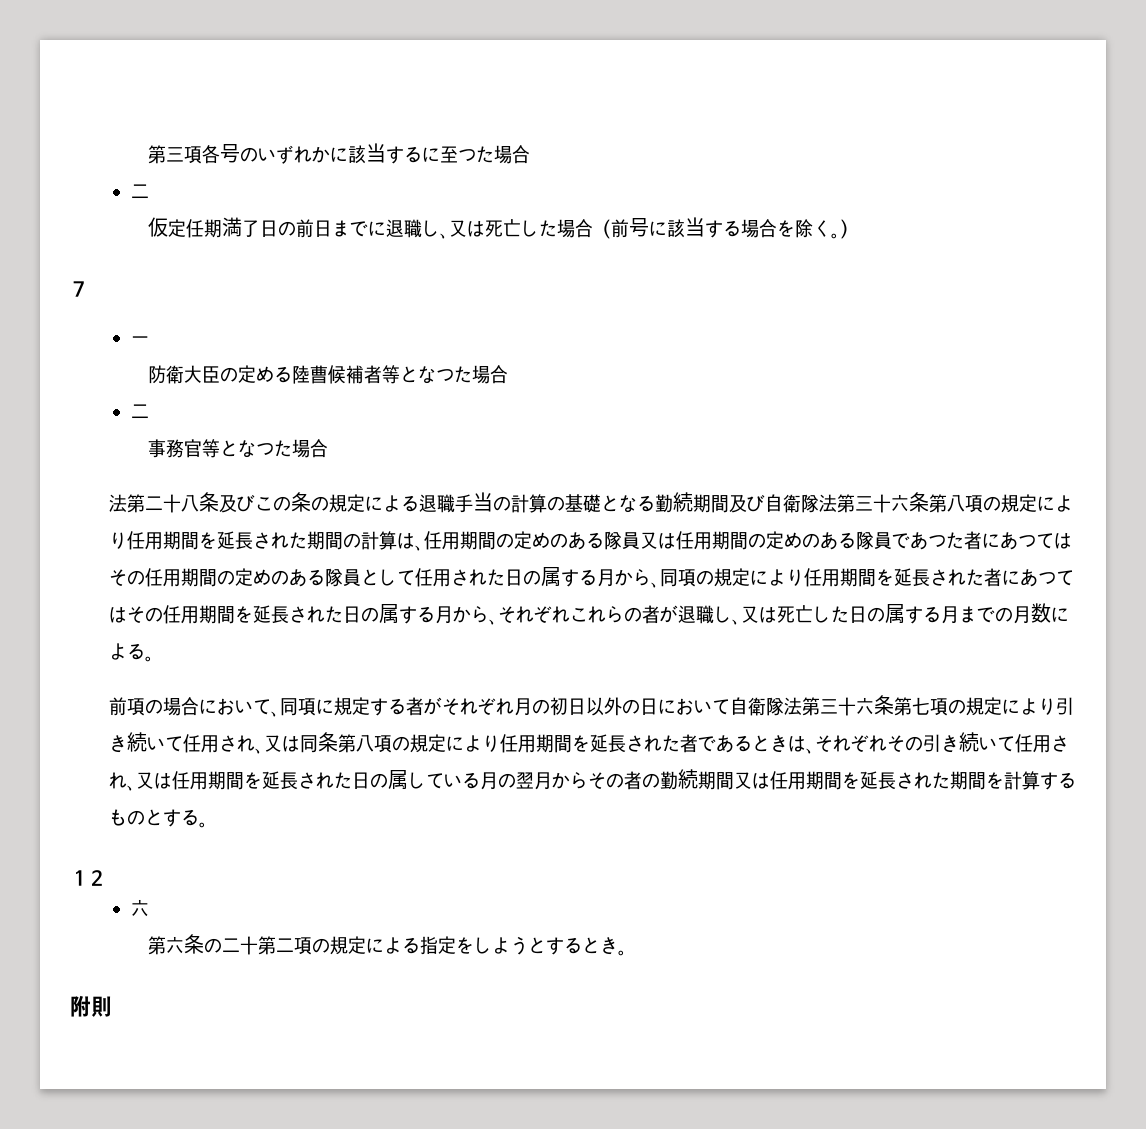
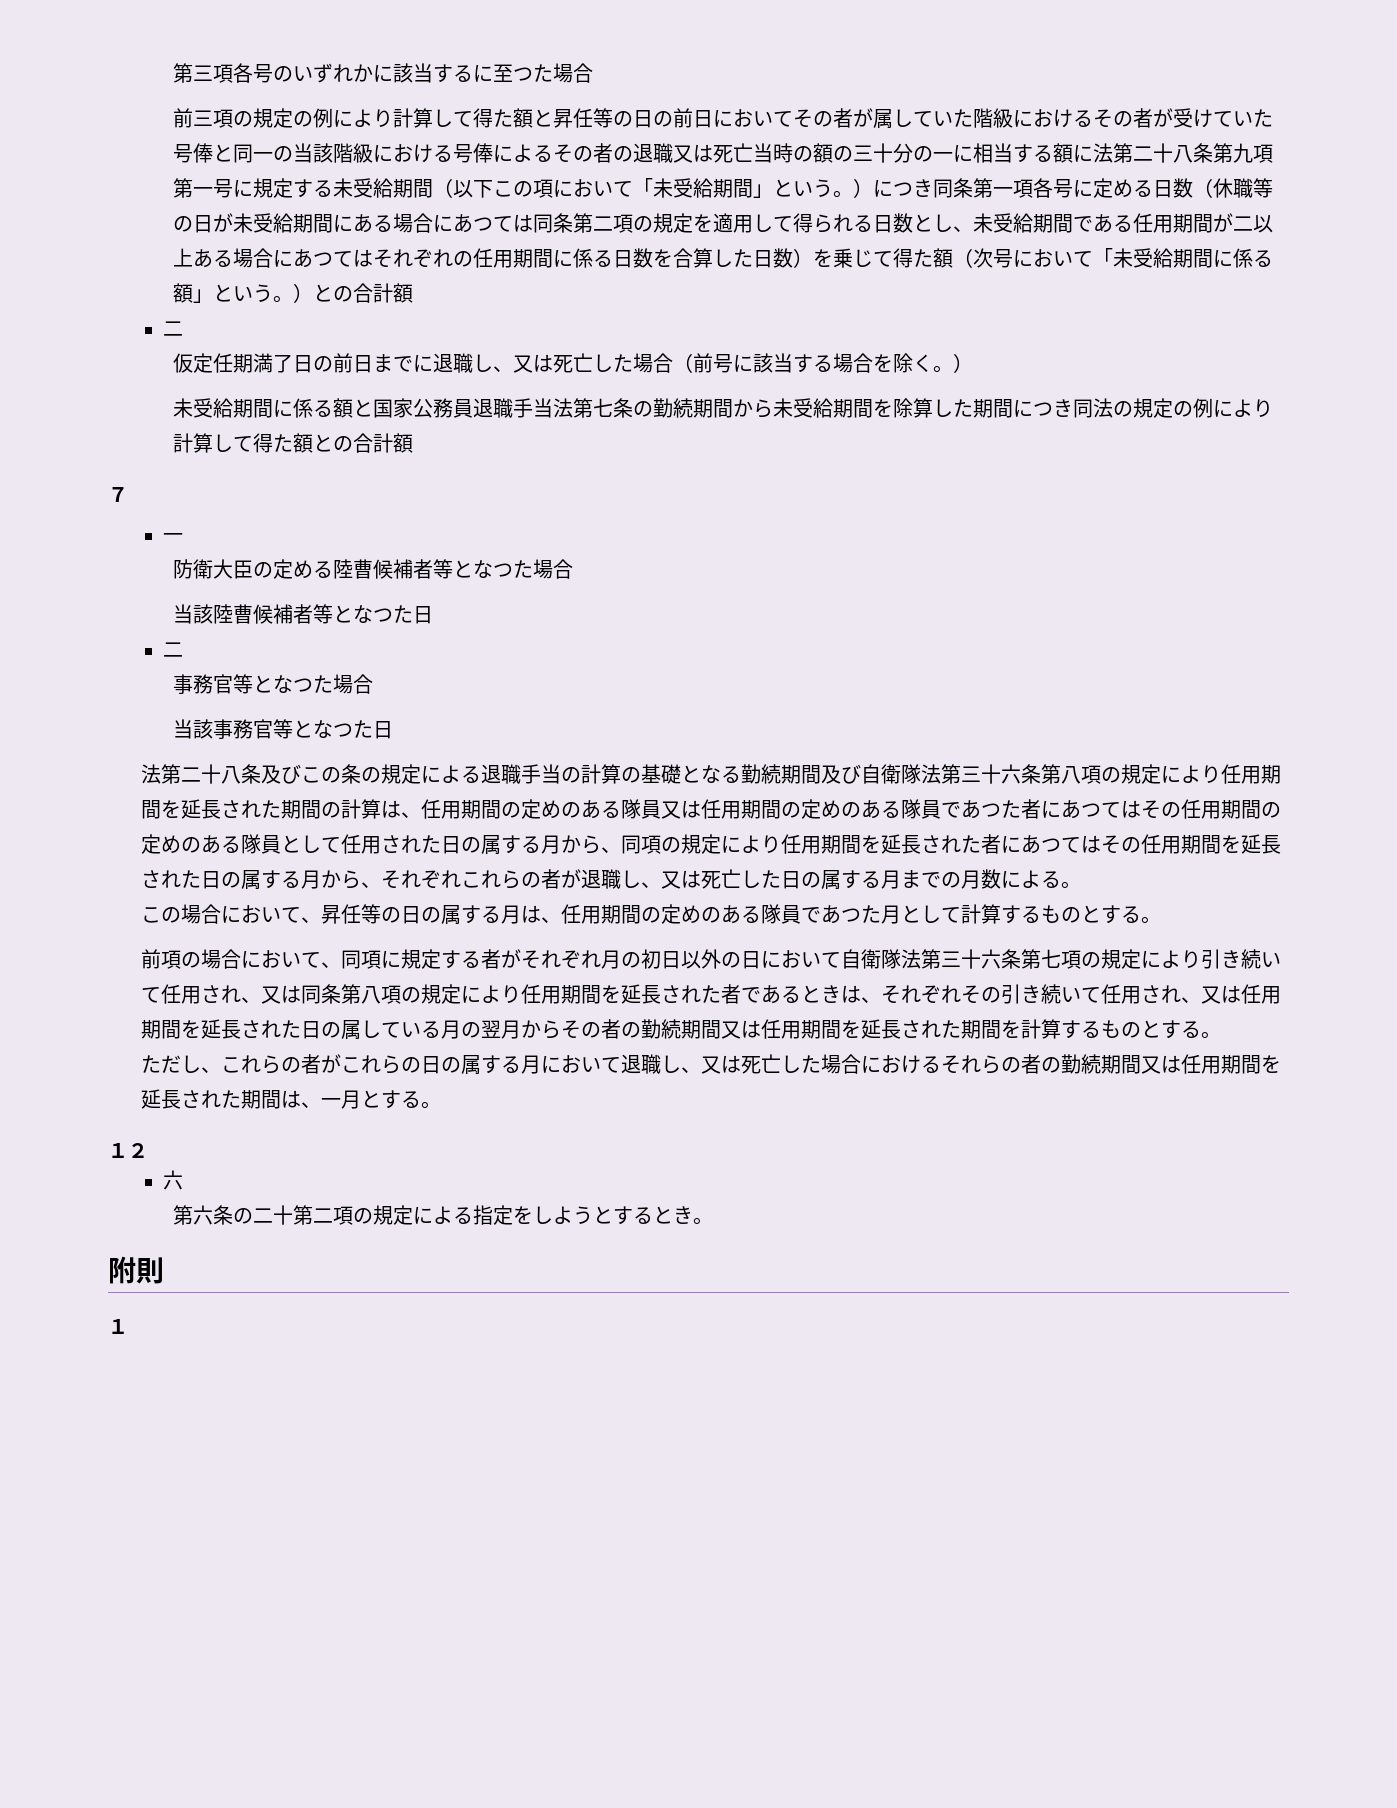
(530, 154) none -> [173,108,1274,129] [173,143,1274,163] [173,178,1274,198] [173,213,1274,233] [173,248,1274,268] [173,283,414,303] // 前三項の規定の例により計算して得た額と昇任等の日の前日においてその者が属していた階級におけるその者が受けていた号俸と同一の当該階級における号俸によるその者の退職又は死亡当時の額の三十分の一に相当する額に法第二十八条第九項第一号に規定する未受給期間（以下この項において「未受給期間」という。）につき同条第一項各号に定める日数（休職等の日が未受給期間にある場合にあつては同条第二項の規定を適用して得られる日数とし、未受給期間である任用期間が二以上ある場合にあつてはそれぞれの任用期間に係る日数を合算した日数）を乗じて得た額（次号において「未受給期間に係る額」という。）との合計額
(858, 229) none -> [173,398,1274,418] [173,433,414,453] // 未受給期間に係る額と国家公務員退職手当法第七条の勤続期間から未受給期間を除算した期間につき同法の規定の例により計算して得た額との合計額
(508, 374) none -> [173,604,434,624] // 当該陸曹候補者等となつた日
(328, 448) none -> [173,719,394,739] // 当該事務官等となつた日
(154, 659) none -> [140,904,1161,925] // この場合において、昇任等の日の属する月は、任用期間の定めのある隊員であつた月として計算するものとする。
(208, 825) none -> [140,1054,1281,1075] [140,1089,441,1109] // ただし、これらの者がこれらの日の属する月において退職し、又は死亡した場合におけるそれらの者の勤続期間又は任用期間を延長された期間は、一月とする。
(112, 1006) none -> [108,1319,128,1334] // １

